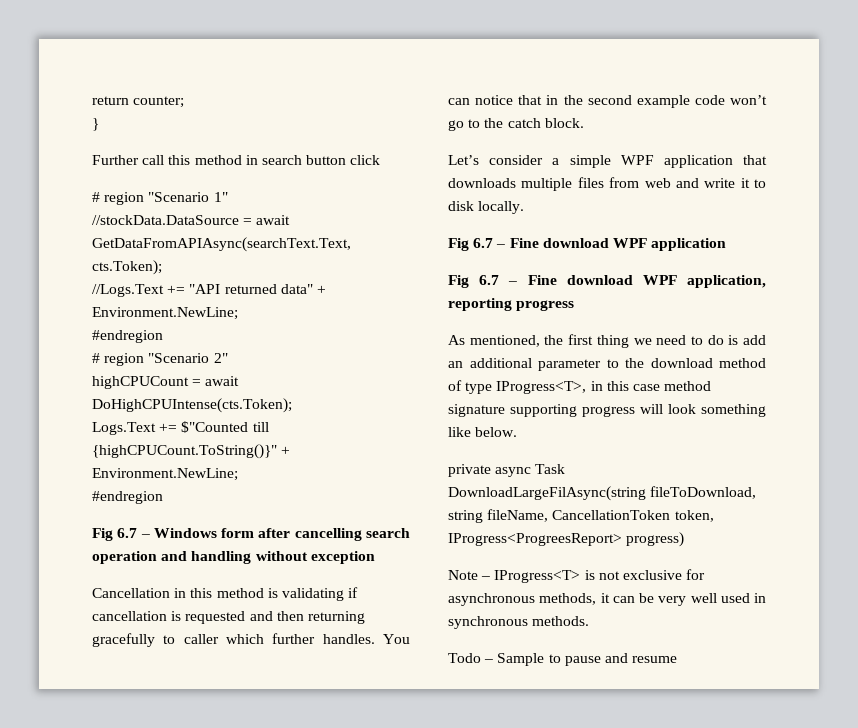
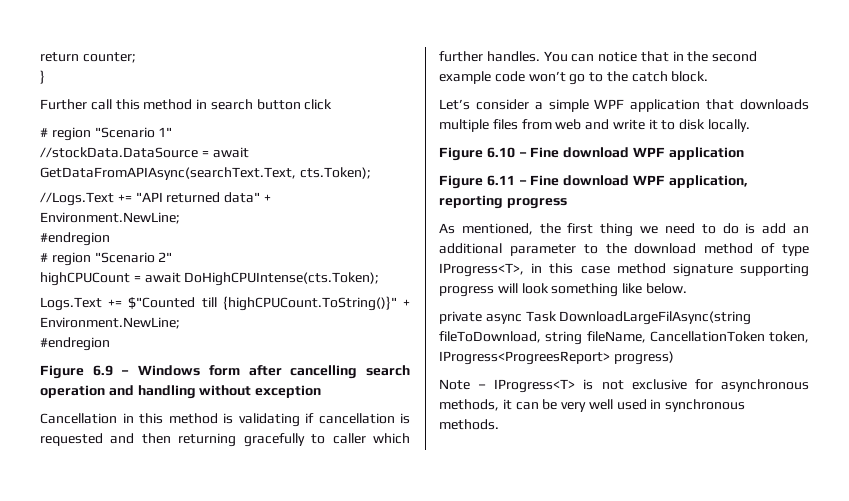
[92,528,138,541] Fig 6.7 -> [40,365,113,379] Figure 6.9
[448,238,494,251] Fig 6.7 -> [439,147,515,161] Figure 6.10
[448,275,500,288] Fig 6.7 -> [439,175,515,189] Figure 6.11
[448,653,678,666] // Todo – Sample to pause and resume -> (499, 424) none

